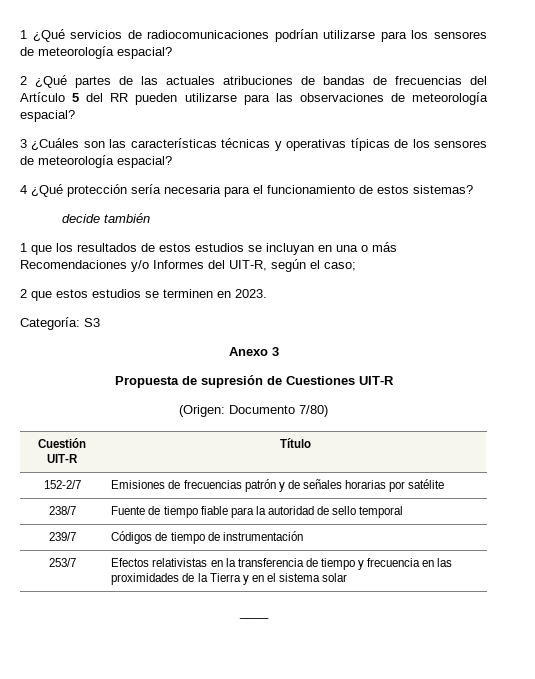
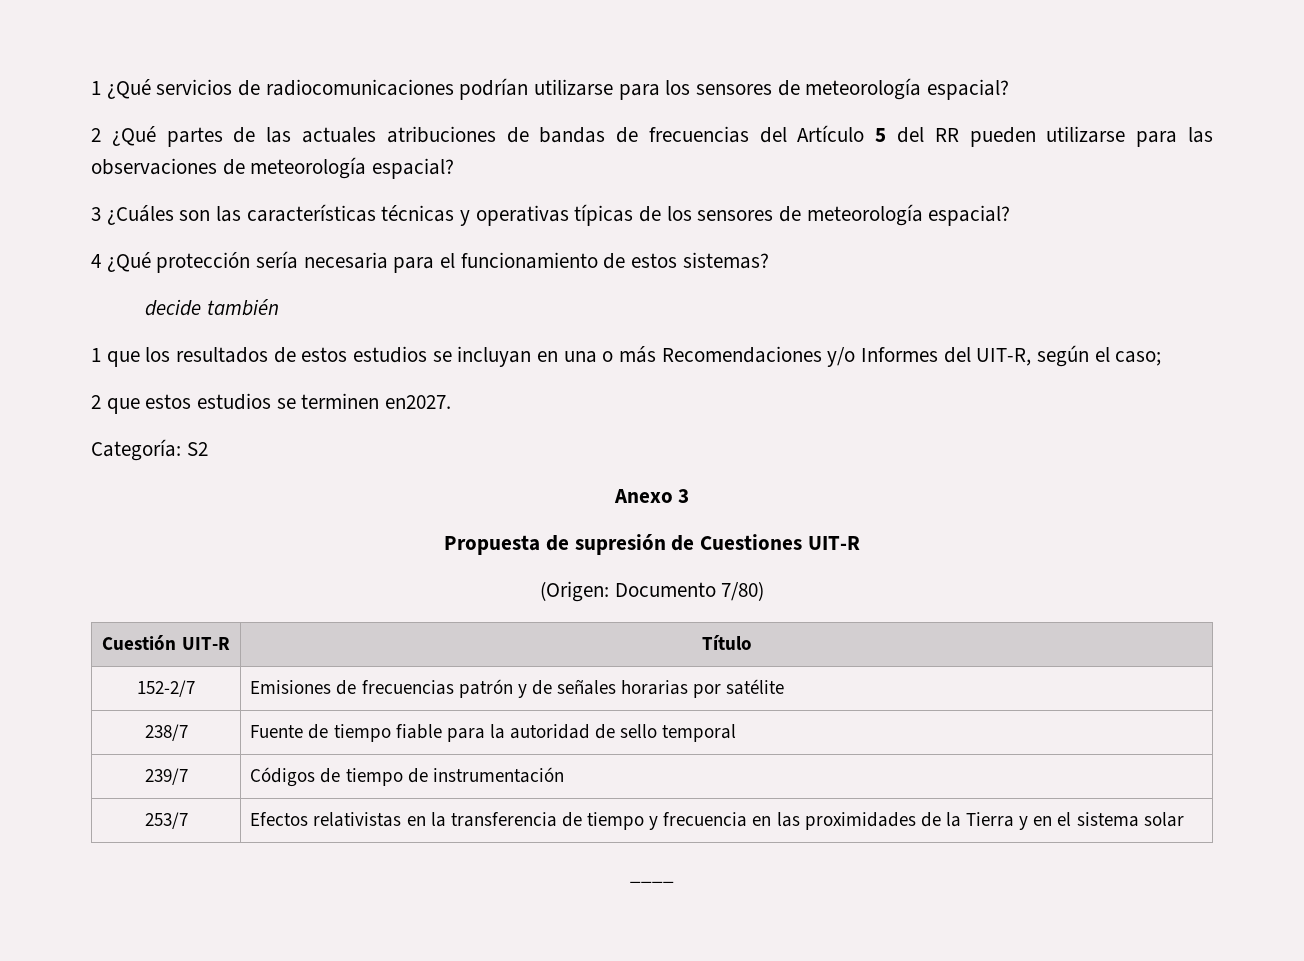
[217,289,267,298] en 2023. -> [385,395,452,409] en2027.
[84,318,100,327] S3 -> [186,442,208,456] S2

